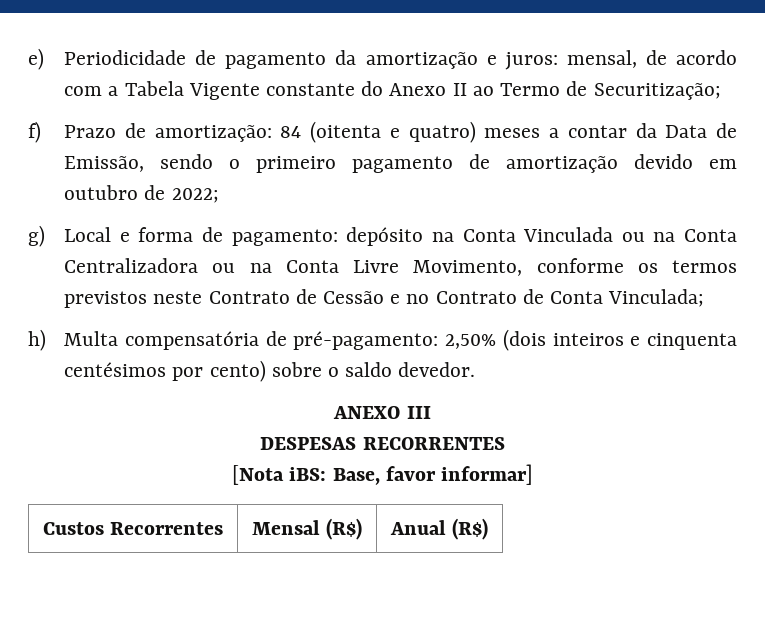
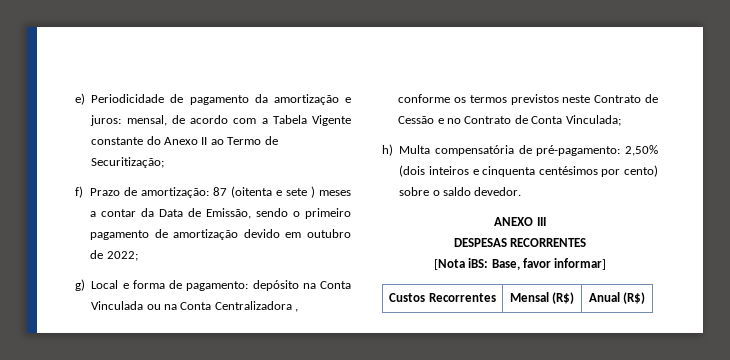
[280,126,302,138] 84 -> [213,187,228,196] 87
[408,121,476,143] quatro) -> [286,186,316,198] sete )
[212,260,523,276] ou na Conta Livre Movimento, -> [295,309,299,312] ,

